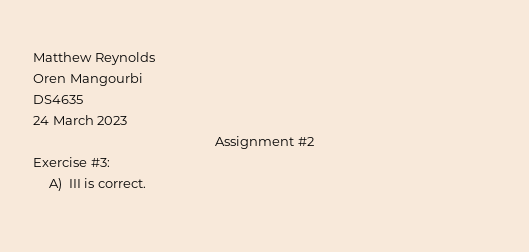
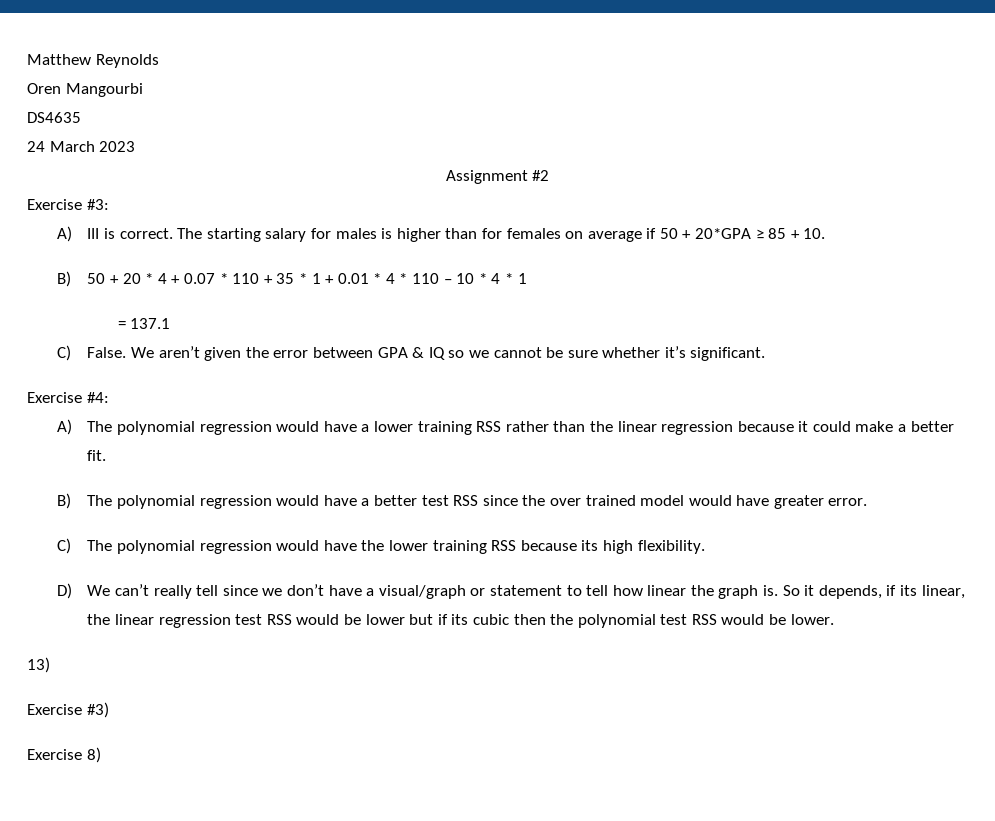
(146, 183) none -> [177,228,826,242] [57,271,527,287] [117,318,171,329] [57,345,766,361] [27,392,109,403] [57,419,954,435] [87,450,107,461] [57,493,868,509] [57,538,705,554] [57,583,965,599] [87,614,834,628] [27,657,50,673] [27,702,109,718] [27,747,101,763] The starting salary for males is higher than for females on average if 50 + 20*GPA ≥ 85 + 10. // B) 50 + 20 * 4 + 0.07 * 110 + 35 * 1 + 0.01 * 4 * 110 – 10 * 4 * 1 // = 137.1 // C) False. We aren’t given the error between GPA & IQ so we cannot be sure whether it’s significant. // Exercise #4: // A) The polynomial regression would have a lower training RSS rather than the linear regression because it could make a better fit. // B) The polynomial regression would have a better test RSS since the over trained model would have greater error. // C) The polynomial regression would have the lower training RSS because its high flexibility. // D) We can’t really tell since we don’t have a visual/graph or statement to tell how linear the graph is. So it depends, if its linear, the linear regression test RSS would be lower but if its cubic then the polynomial test RSS would be lower. // 13) // Exercise #3) // Exercise 8)

